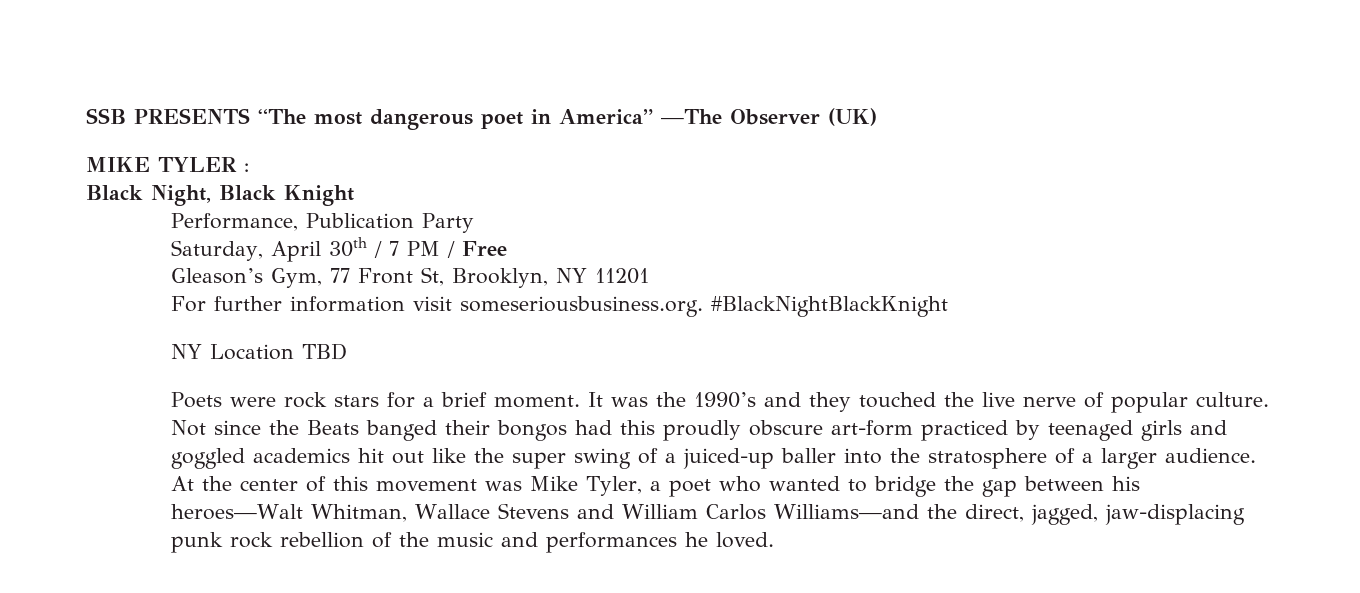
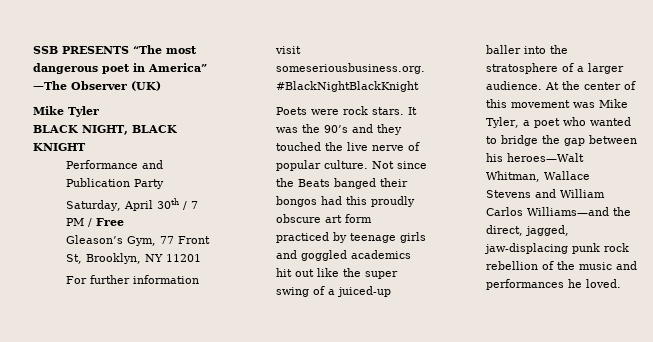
[86,157,249,172] [86,185,354,206] [171,213,299,231] MIKE TYLER : // Black Night, Black Knight // Performance, -> [33,106,99,117] [33,125,177,135] [33,143,86,151] [65,160,163,169] Mike Tyler // BLACK NIGHT, BLACK KNIGHT // Performance and
[171,343,348,360] // NY Location TBD -> (419, 86) none
[334,392,581,408] stars for a brief moment. -> [371,107,404,115] stars.
[694,392,757,408] 1990’s -> [323,125,348,133] 90’s
[831,420,914,436] art-form -> [324,214,372,223] art form
[1048,420,1134,441] teenaged -> [349,233,396,243] teenage

